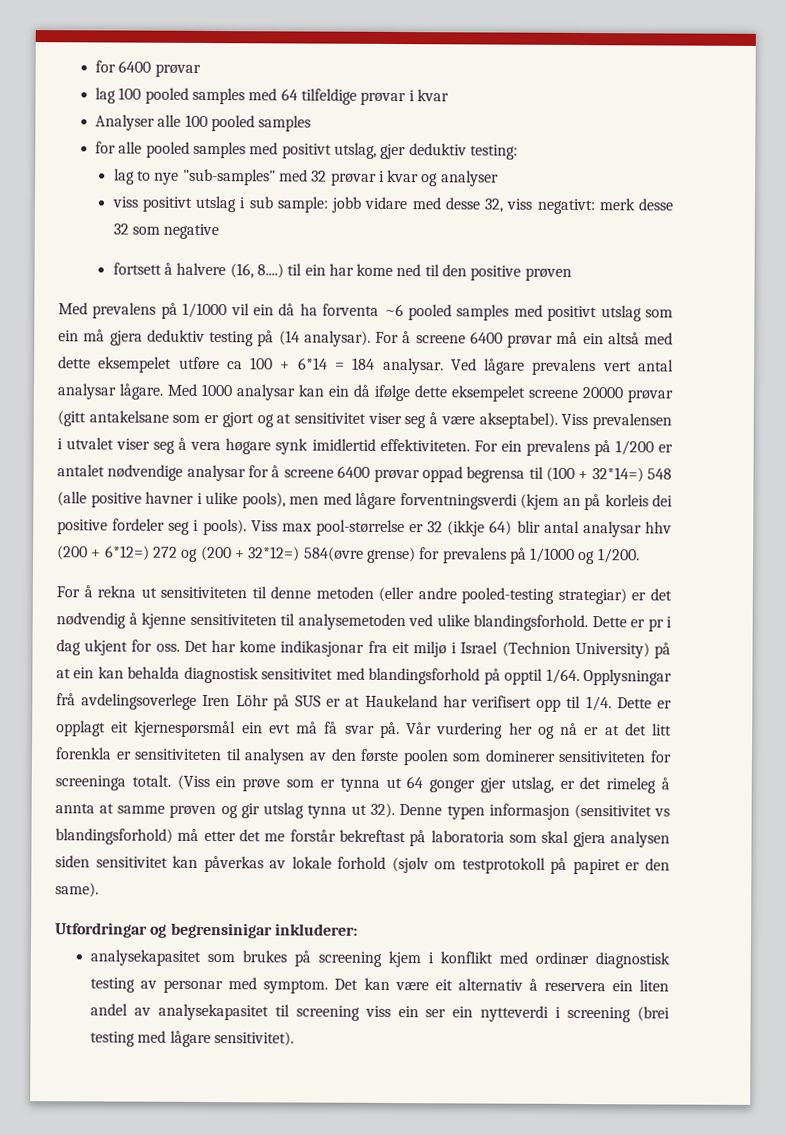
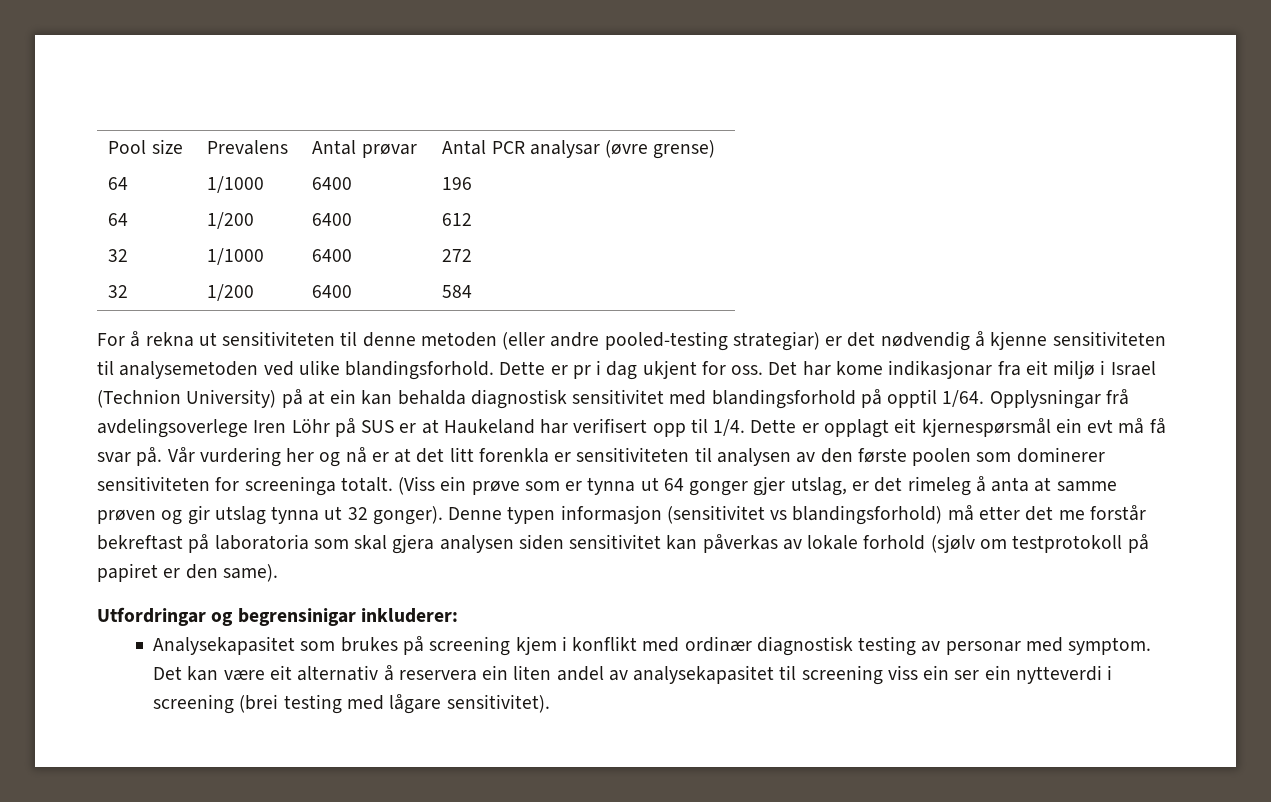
[95,60,201,77] [95,87,449,106] [95,114,312,132] [95,141,518,160] [113,168,499,187] [111,195,674,215] [112,223,220,240] [112,262,572,281] [58,302,673,322] [58,329,673,348] [58,356,674,376] [57,383,673,403] [57,410,673,430] [57,437,674,457] [57,464,672,483] [57,491,673,511] [57,518,672,538] [57,545,640,565] for 6400 prøvar // lag 100 pooled samples med 64 tilfeldige prøvar i kvar // Analyser alle 100 pooled samples // for alle pooled samples med positivt utslag, gjer deduktiv testing: // lag to nye "sub-samples" med 32 prøvar i kvar og analyser // viss positivt utslag i sub sample: jobb vidare med desse 32, viss negativt: merk desse 32 som negative // fortsett å halvere (16, 8....) til ein har kome ned til den positive prøven // Med prevalens på 1/1000 vil ein då ha forventa ~6 pooled samples med positivt utslag som ein må gjera deduktiv testing på (14 analysar). For å screene 6400 prøvar må ein altså med dette eksempelet utføre ca 100 + 6*14 = 184 analysar. Ved lågare prevalens vert antal analysar lågare. Med 1000 analysar kan ein då ifølge dette eksempelet screene 20000 prøvar (gitt antakelsane som er gjort og at sensitivitet viser seg å være akseptabel). Viss prevalensen i utvalet viser seg å vera høgare synk imidlertid effektiviteten. For ein prevalens på 1/200 er antalet nødvendige analysar for å screene 6400 prøvar oppad begrensa til (100 + 32*14=) 548 (alle positive havner i ulike pools), men med lågare forventningsverdi (kjem an på korleis dei positive fordeler seg i pools). Viss max pool-størrelse er 32 (ikkje 64) blir antal analysar hhv (200 + 6*12=) 272 og (200 + 32*12=) 584(øvre grense) for prevalens på 1/1000 og 1/200. -> [108,139,183,154] [207,140,289,155] [312,140,417,158] [442,140,716,159] [108,177,129,190] [207,176,265,193] [312,177,353,190] [442,177,473,190] [108,213,129,226] [207,212,255,229] [312,213,353,226] [442,213,473,226] [108,249,129,262] [207,248,265,265] [312,249,353,262] [442,249,473,262] [108,285,129,298] [207,284,255,301] [312,285,353,298] [442,285,473,298] Pool size | Prevalens | Antal prøvar | Antal PCR analysar (øvre grense) // 64 | 1/1000 | 6400 | 196 // 64 | 1/200 | 6400 | 612 // 32 | 1/1000 | 6400 | 272 // 32 | 1/200 | 6400 | 584
[55,803,95,814] annta -> [991,477,1030,492] anta
[370,802,396,819] 32). -> [347,506,443,525] 32 gonger).
[90,949,202,966] analysekapasitet -> [153,636,296,655] Analysekapasitet

